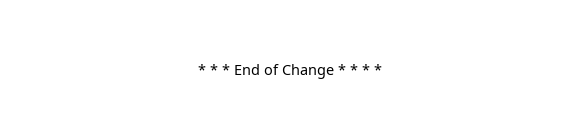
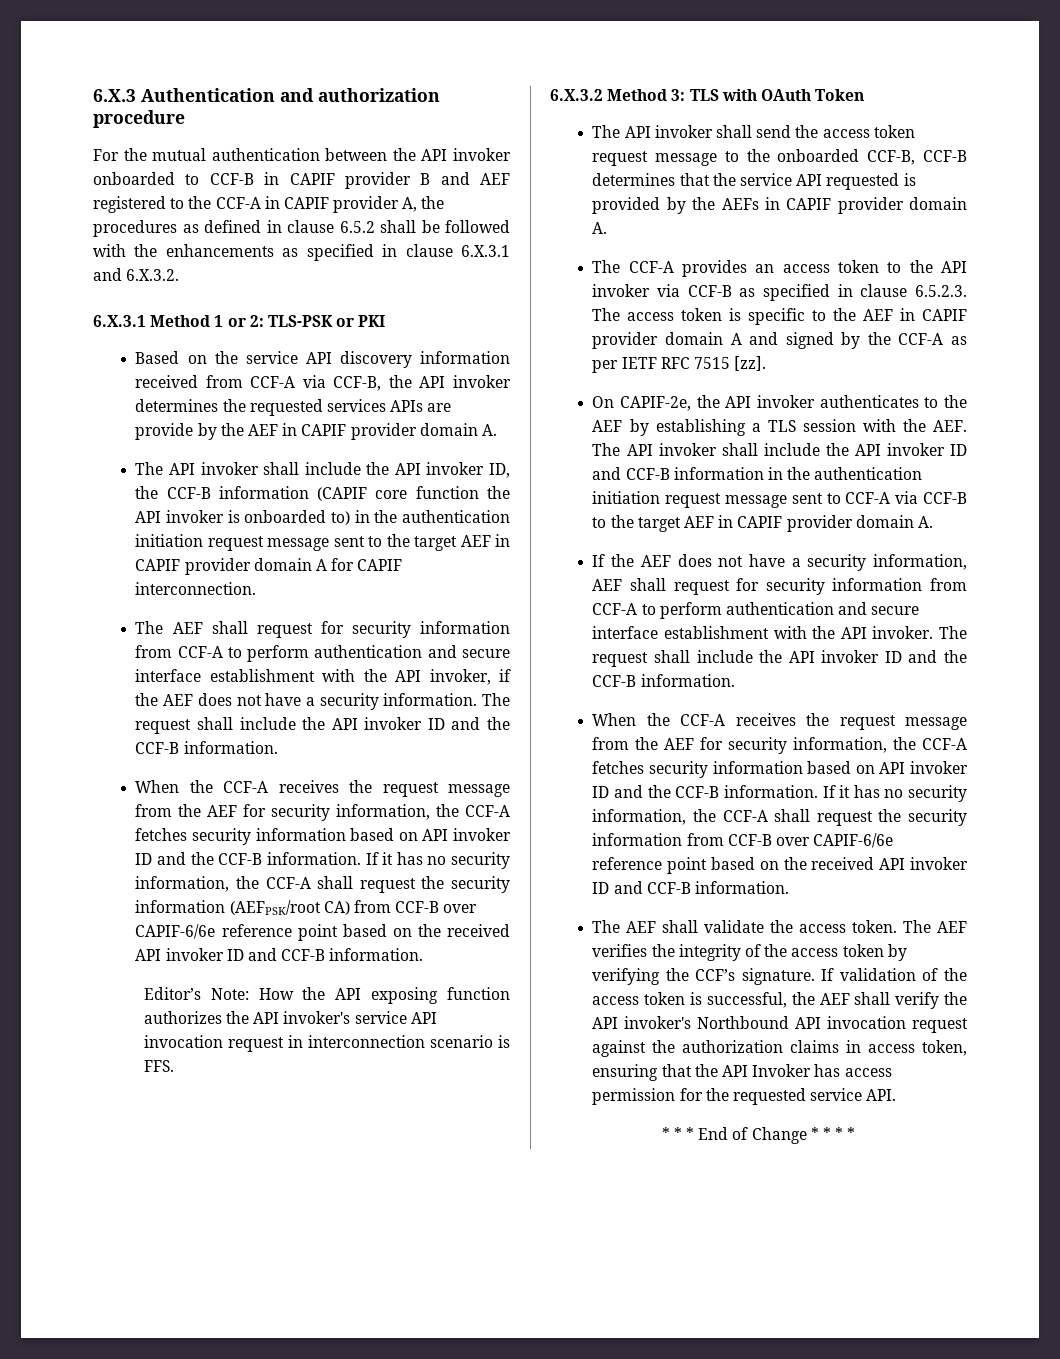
(198, 69) none -> [93,88,440,102] [93,110,185,128] [93,148,511,161] [93,172,510,189] [93,196,445,213] [93,220,510,237] [93,244,510,261] [93,268,180,281] [93,315,386,327] [135,351,511,368] [135,375,512,391] [135,399,452,416] [135,423,497,440] [135,462,511,478] [135,486,511,501] [135,510,510,525] [135,534,511,551] [135,558,403,575] [135,582,257,595] [135,621,510,638] [135,645,510,662] [135,669,511,685] [135,693,510,710] [135,717,510,734] [135,741,278,754] [135,780,510,797] [135,804,511,821] [135,828,511,845] [135,852,510,869] [135,876,511,893] [135,900,478,915] [135,924,511,941] [135,948,424,961] [143,987,511,1004] [143,1011,437,1024] [143,1035,510,1052] [143,1060,174,1072] [550,89,865,101] [592,125,915,138] [592,149,967,166] [592,173,916,190] [592,197,967,214] [592,222,608,234] [592,260,967,277] [592,284,967,301] [592,308,968,325] [592,332,967,349] [592,356,767,373] [592,395,967,411] [592,419,967,436] [592,443,967,456] [592,467,923,480] [592,491,967,508] [592,515,933,532] [592,554,967,571] [592,578,967,595] [592,602,920,619] [592,626,967,639] [592,650,967,667] [592,674,735,687] [592,713,967,730] [592,737,967,754] [592,761,968,778] [592,785,967,802] [592,809,967,826] [592,833,894,848] [592,857,968,874] [592,881,789,894] [592,920,967,933] [592,944,907,961] [592,968,967,985] [592,992,967,1009] [592,1016,968,1033] [592,1040,967,1057] [592,1064,892,1081] [592,1088,897,1105] 6.X.3 Authentication and authorization procedure // For the mutual authentication between the API invoker onboarded to CCF-B in CAPIF provider B and AEF registered to the CCF-A in CAPIF provider A, the procedures as defined in clause 6.5.2 shall be followed with the enhancements as specified in clause 6.X.3.1 and 6.X.3.2. // 6.X.3.1 Method 1 or 2: TLS-PSK or PKI // Based on the service API discovery information received from CCF-A via CCF-B, the API invoker determines the requested services APIs are provide by the AEF in CAPIF provider domain A. // The API invoker shall include the API invoker ID, the CCF-B information (CAPIF core function the API invoker is onboarded to) in the authentication initiation request message sent to the target AEF in CAPIF provider domain A for CAPIF interconnection. // The AEF shall request for security information from CCF-A to perform authentication and secure interface establishment with the API invoker, if the AEF does not have a security information. The request shall include the API invoker ID and the CCF-B information. // When the CCF-A receives the request message from the AEF for security information, the CCF-A fetches security information based on API invoker ID and the CCF-B information. If it has no security information, the CCF-A shall request the security information (AEFPSK/root CA) from CCF-B over CAPIF-6/6e reference point based on the received API invoker ID and CCF-B information. // Editor’s Note: How the API exposing function authorizes the API invoker's service API invocation request in interconnection scenario is FFS. // 6.X.3.2 Method 3: TLS with OAuth Token // The API invoker shall send the access token request message to the onboarded CCF-B, CCF-B determines that the service API requested is provided by the AEFs in CAPIF provider domain A. // The CCF-A provides an access token to the API invoker via CCF-B as specified in clause 6.5.2.3. The access token is specific to the AEF in CAPIF provider domain A and signed by the CCF-A as per IETF RFC 7515 [zz]. // On CAPIF-2e, the API invoker authenticates to the AEF by establishing a TLS session with the AEF. The API invoker shall include the API invoker ID and CCF-B information in the authentication initiation request message sent to CCF-A via CCF-B to the target AEF in CAPIF provider domain A. // If the AEF does not have a security information, AEF shall request for security information from CCF-A to perform authentication and secure interface establishment with the API invoker. The request shall include the API invoker ID and the CCF-B information. // When the CCF-A receives the request message from the AEF for security information, the CCF-A fetches security information based on API invoker ID and the CCF-B information. If it has no security information, the CCF-A shall request the security information from CCF-B over CAPIF-6/6e reference point based on the received API invoker ID and CCF-B information. // The AEF shall validate the access token. The AEF verifies the integrity of the access token by verifying the CCF’s signature. If validation of the access token is successful, the AEF shall verify the API invoker's Northbound API invocation request against the authorization claims in access token, ensuring that the API Invoker has access permission for the requested service API. //

